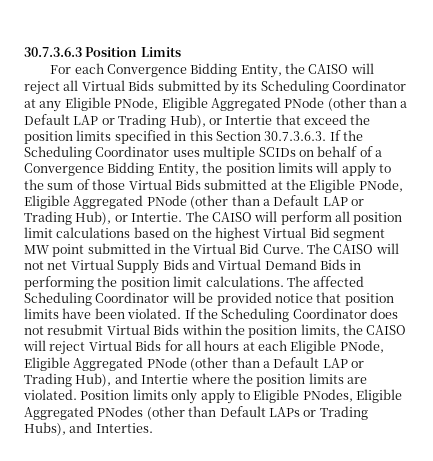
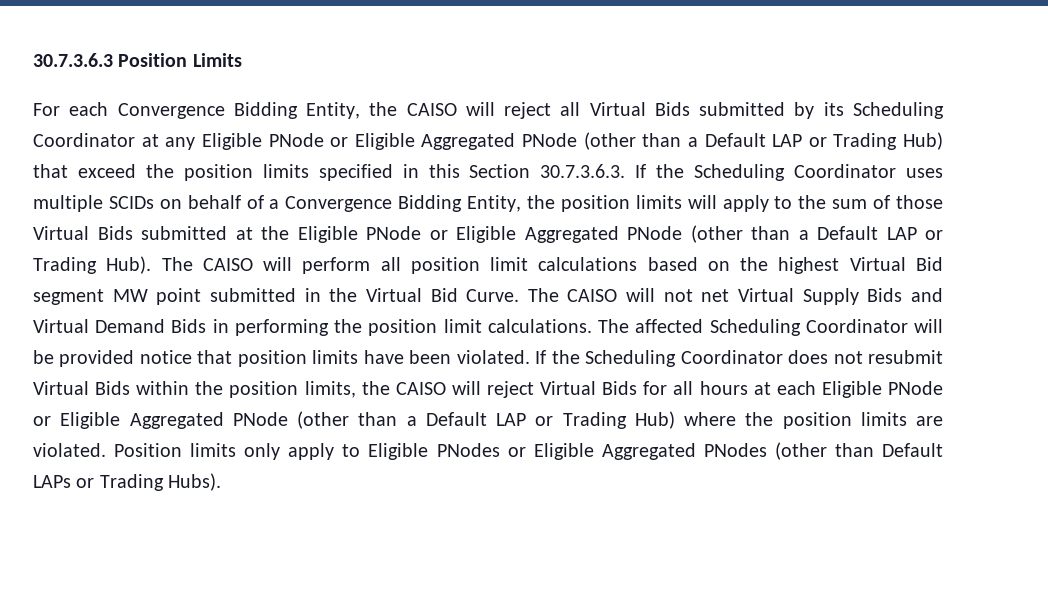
[114,97,159,110] PNode, -> [268,133,349,147] PNode or
[169,114,273,128] Hub), or Intertie -> [903,132,943,150] Hub)
[358,179,403,192] PNode, -> [366,226,448,240] PNode or
[75,211,183,225] Hub), or Intertie. -> [106,256,152,274] Hub).
[339,340,384,353] PNode, -> [887,381,943,395] [33,416,51,426] PNode or
[75,373,189,387] Hub), and Intertie -> [634,411,675,429] Hub)
[302,389,353,402] PNodes, -> [436,443,526,457] PNodes or
[24,422,153,436] Hubs), and Interties. -> [168,473,222,491] Hubs).

